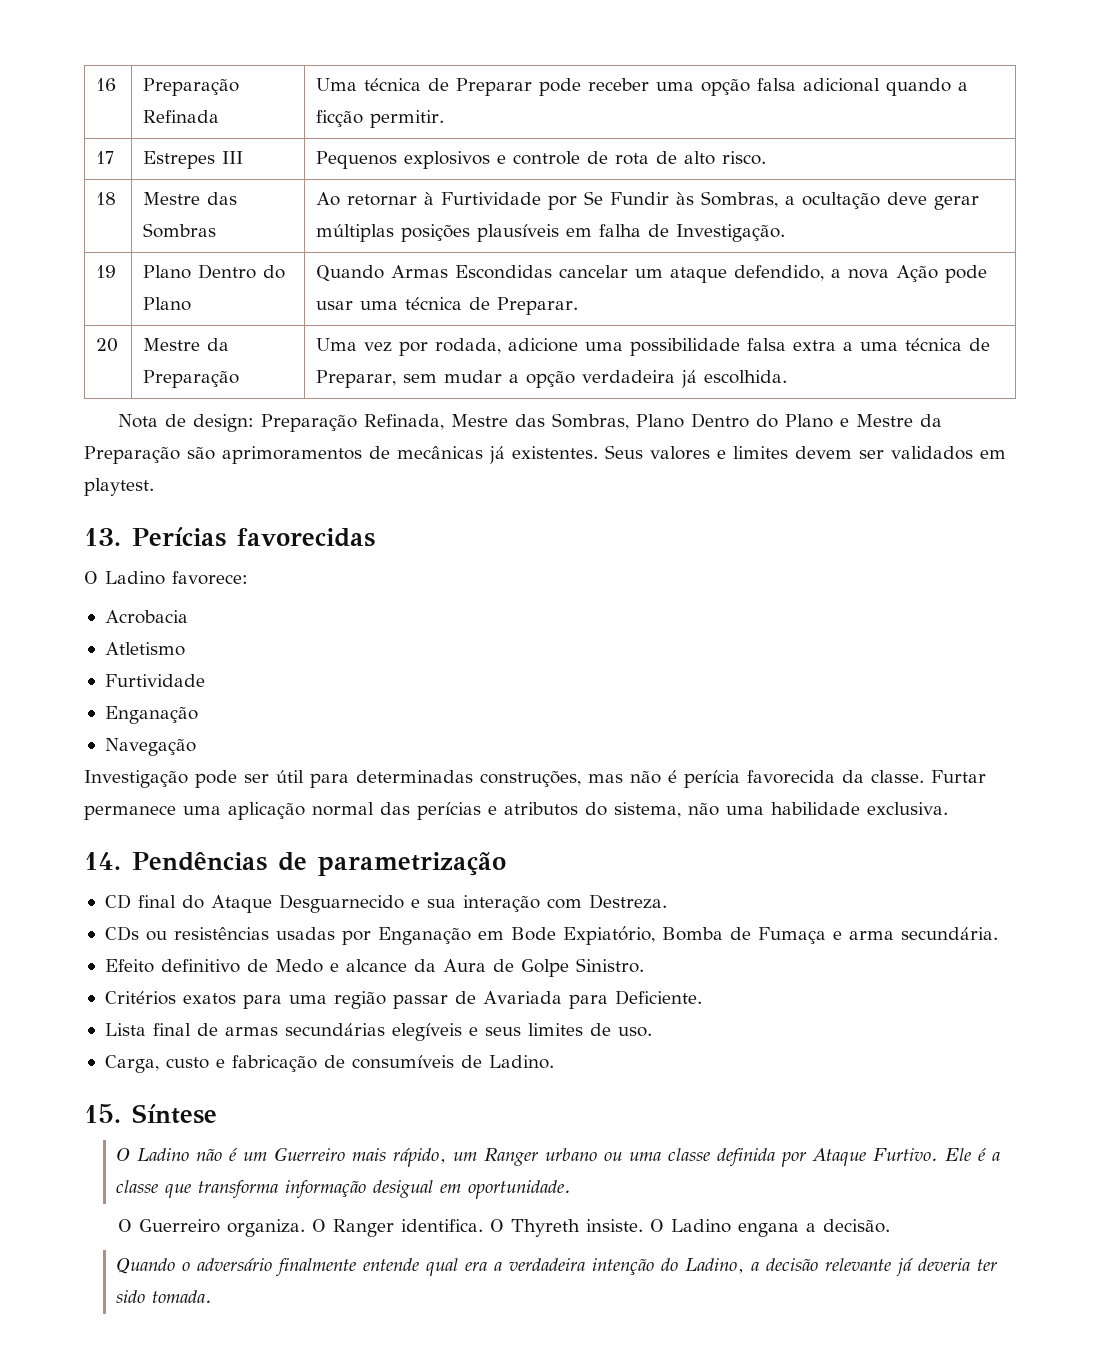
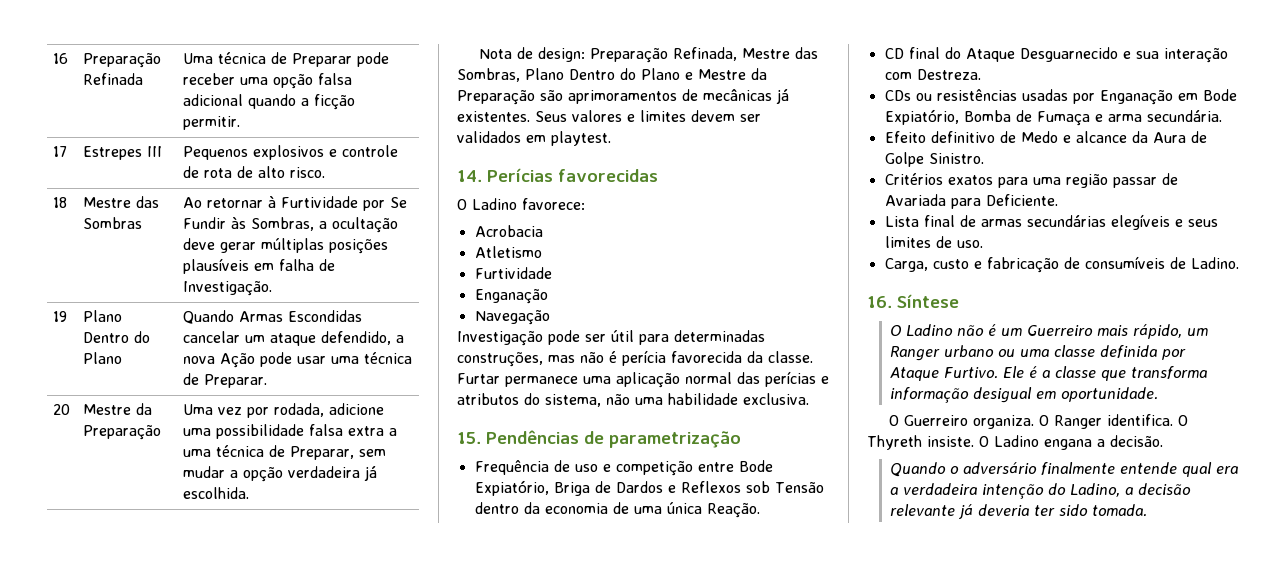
[84,528,121,546] 13. -> [457,170,482,182] 14.
[84,852,121,870] 14. -> [457,432,481,444] 15.
(506, 864) none -> [474,460,773,476] [474,480,824,496] [474,502,760,518] // Frequência de uso e competição entre Bode Expiatório, Briga de Dardos e Reflexos sob Tensão dentro da economia de uma única Reação.
[84,1104,121,1123] 15. -> [867,296,892,308] 16.

